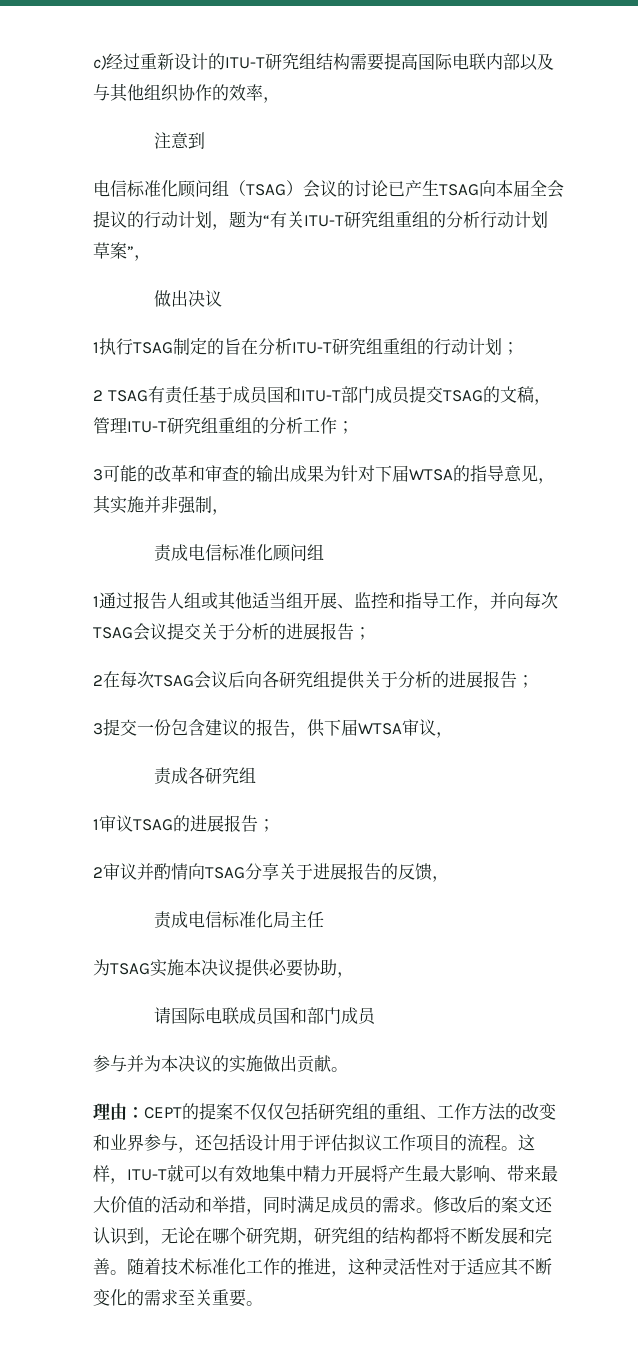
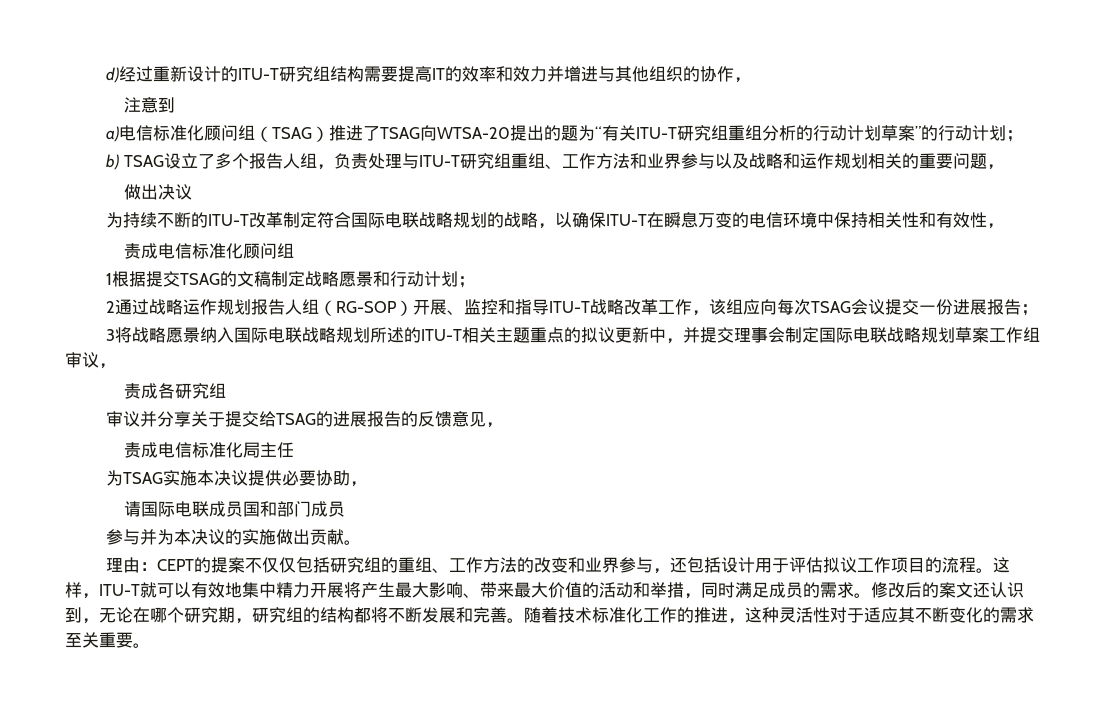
[93,55,107,70] c) -> [106,67,120,83] d)
[418,53,554,71] [93,83,263,102] 国际电联内部以及与其他组织协作的效率 -> [432,66,735,82] IT的效率和效力并增进与其他组织的协作
(206, 140) none -> [106,126,120,142] a)
[303,180,564,198] [93,211,229,230] 会议的讨论已产生TSAG向本届全会提议的行动计划， -> [329,125,562,141] 推进了TSAG向WTSA-20提出的
[429,211,480,228] 的分析 -> [762,125,814,141] 分析的
[134,255,151,261] [154,290,223,307] [93,338,519,356] [93,386,551,405] [93,417,354,434] [93,465,555,484] [93,495,212,514] ， // 做出决议 // 1执行TSAG制定的旨在分析ITU-T研究组重组的行动计划； // 2 TSAG有责任基于成员国和ITU-T部门成员提交TSAG的文稿，管理ITU-T研究组重组的分析工作； // 3可能的改革和审查的输出成果为针对下届WTSA的指导意见，其实施并非强制 -> [921,125,1024,142] [106,153,1004,170] [123,184,192,200] [106,212,988,229] 的行动计划； // b) TSAG设立了多个报告人组，负责处理与ITU-T研究组重组、工作方法和业界参与以及战略和运作规划相关的重要问题， // 做出决议 // 为持续不断的ITU-T改革制定符合国际电联战略规划的战略，以确保ITU-T在瞬息万变的电信环境中保持相关性和有效性
[99,591,507,611] 通过报告人组或其他适当组开展、监控和指导工作，并 -> [112,271,476,288] [106,299,761,316] 根据提交TSAG的文稿制定战略愿景和行动计划； // 2通过战略运作规划报告人组（RG-SOP）开展、监控和指导ITU-T战略改革工作，该组应
[201,623,371,640] [93,671,534,689] [93,719,402,738] 关于分析的进展报告； // 2在每次TSAG会议后向各研究组提供关于分析的进展报告； // 3提交一份包含建议的报告，供下届WTSA -> [919,299,1039,316] [106,327,1041,344] 一份进展报告； // 3将战略愿景纳入国际电联战略规划所述的ITU-T相关主题重点的拟议更新中，并提交理事会制定国际电联战略规划草案工作组
[93,815,275,832] [93,863,313,880] 1审议TSAG的进展报告； // 2审议并酌情向TSAG分享关于 -> [106,411,334,427] 审议并分享关于提交给TSAG的
(432, 872) none -> [452,411,487,427] 意见

